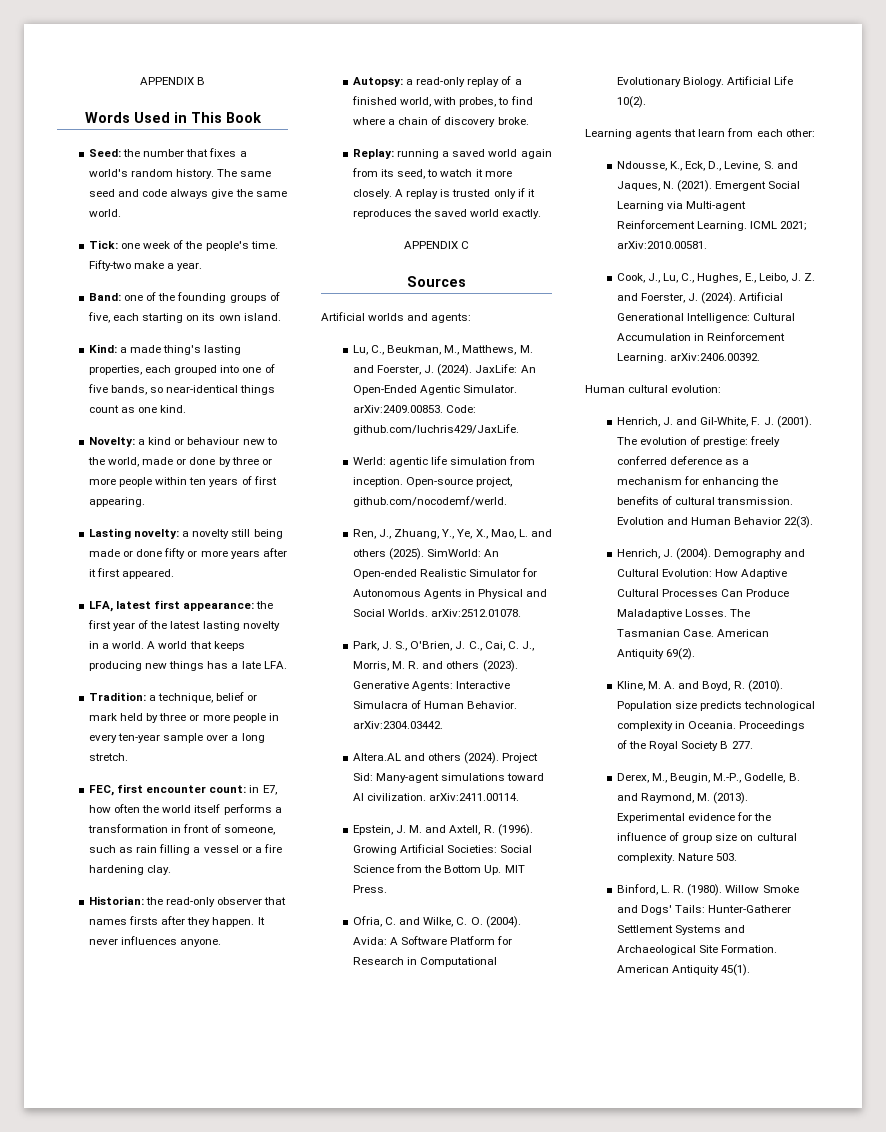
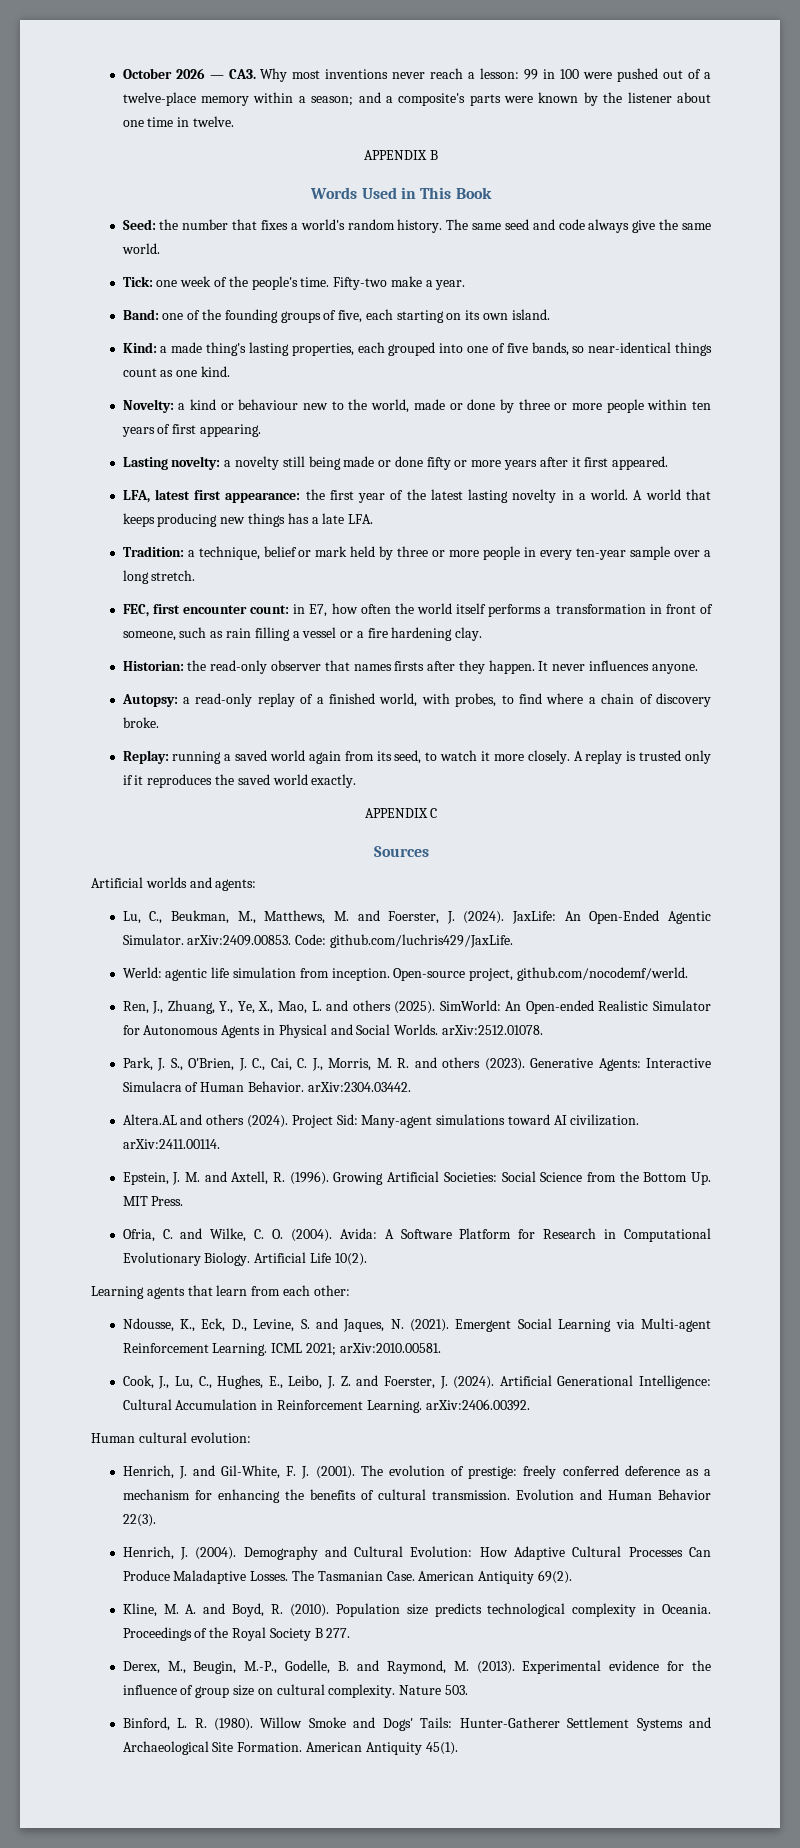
(139, 81) none -> [122,68,712,82] [122,92,711,106] [122,116,234,127] October 2026 — CA3. Why most inventions never reach a lesson: 99 in 100 were pushed out of a twelve-place memory within a season; and a composite's parts were known by the listener about one time in twelve. //

